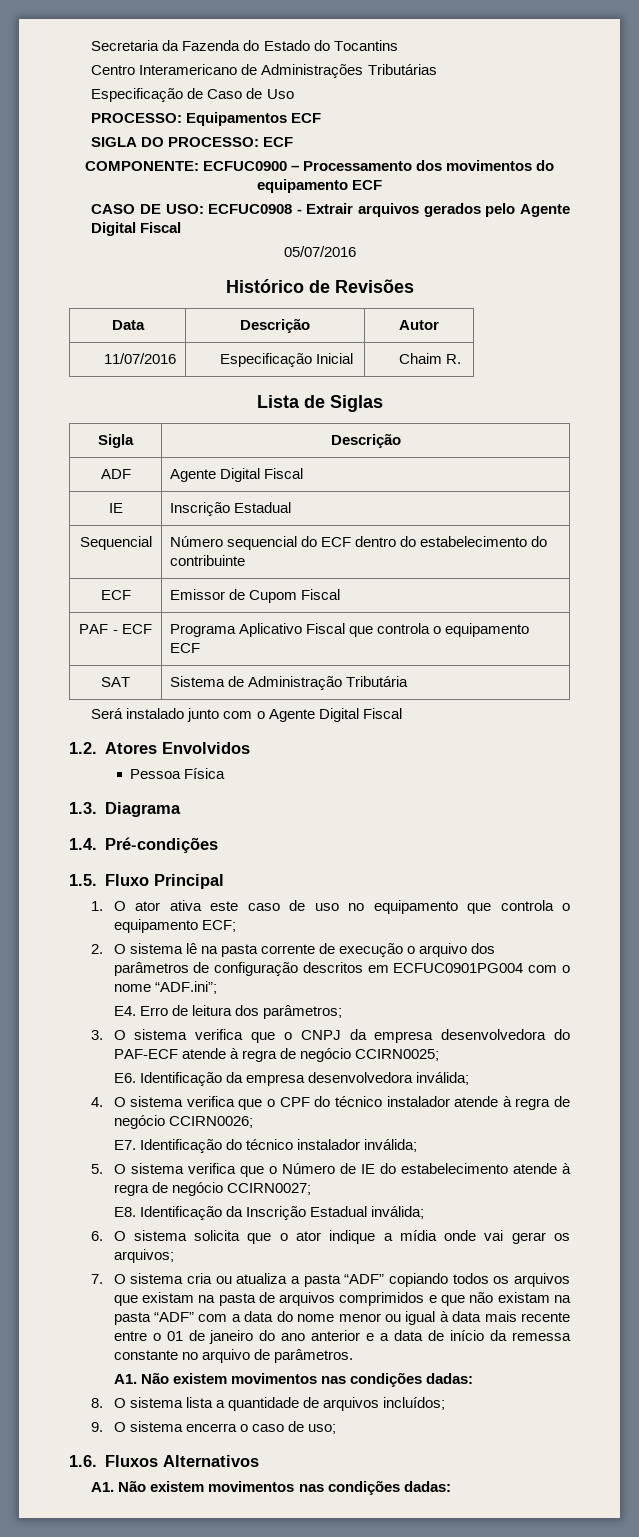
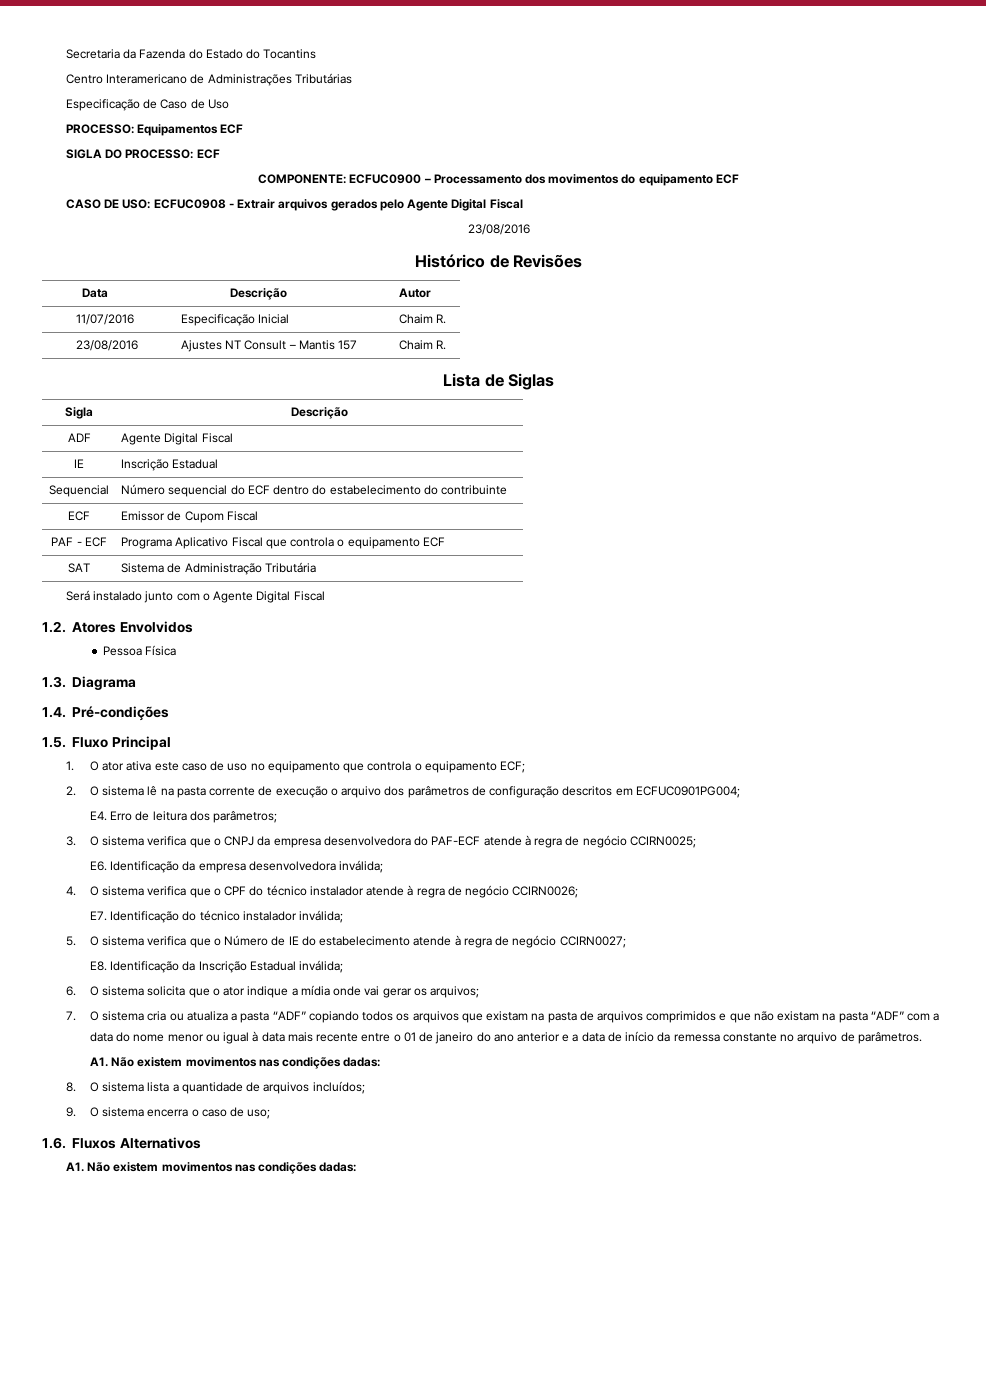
[283,246,356,257] 05/07/2016 -> [467,224,530,235] 23/08/2016
(462, 359) none -> [75,340,138,351] [180,340,358,352] [398,340,447,350] // 23/08/2016 | Ajustes NT Consult – Mantis 157 | Chaim R.
[393,963,570,973] [113,981,217,994] ECFUC0901PG004 com o nome “ADF.ini”; -> [635,786,740,798] ECFUC0901PG004;

